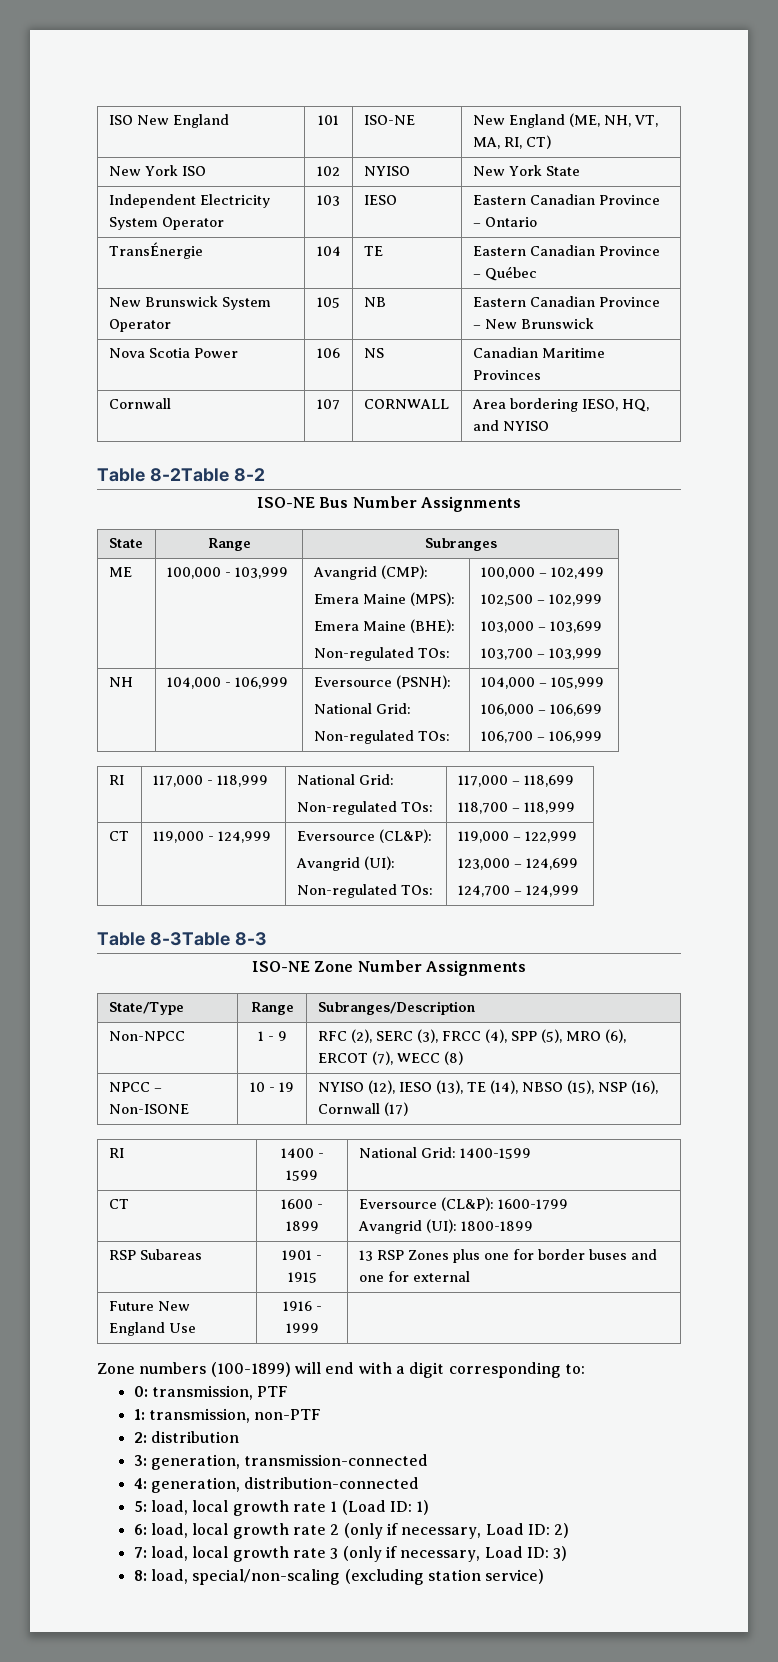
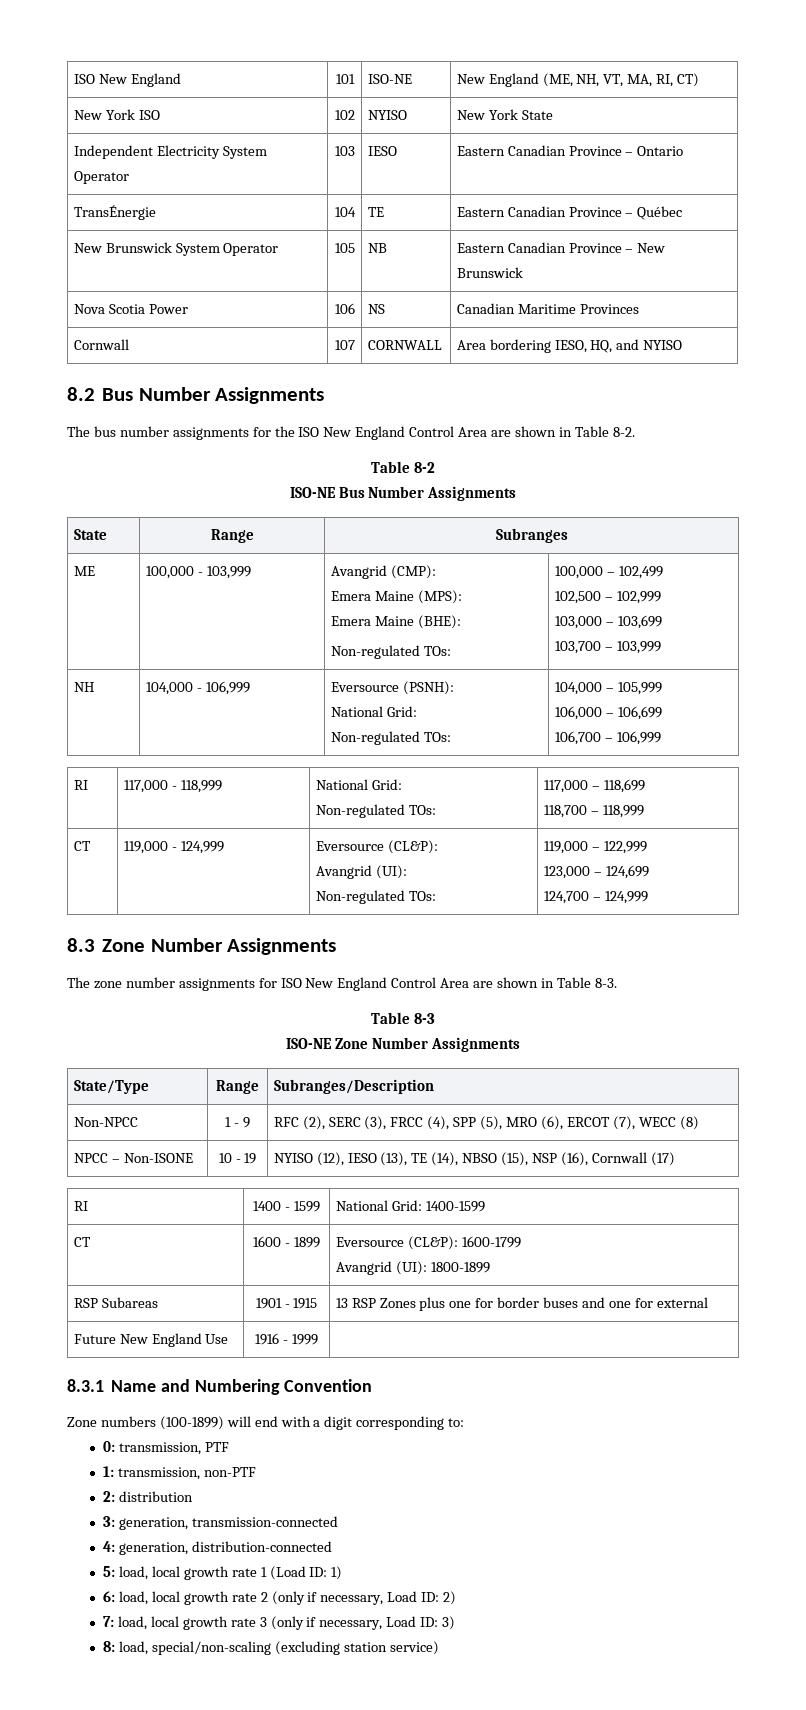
[97,468,229,482] Table 8-2Table -> [67,387,325,404] [67,426,635,440] [371,461,411,473] 8.2 Bus Number Assignments // The bus number assignments for the ISO New England Control Area are shown in Table 8-2. // Table
[97,932,230,946] Table 8-3Table -> [67,938,337,955] [67,977,617,991] [371,1012,411,1024] 8.3 Zone Number Assignments // The zone number assignments for ISO New England Control Area are shown in Table 8-3. // Table
(319, 1328) none -> [67,1379,373,1395] // 8.3.1 Name and Numbering Convention

